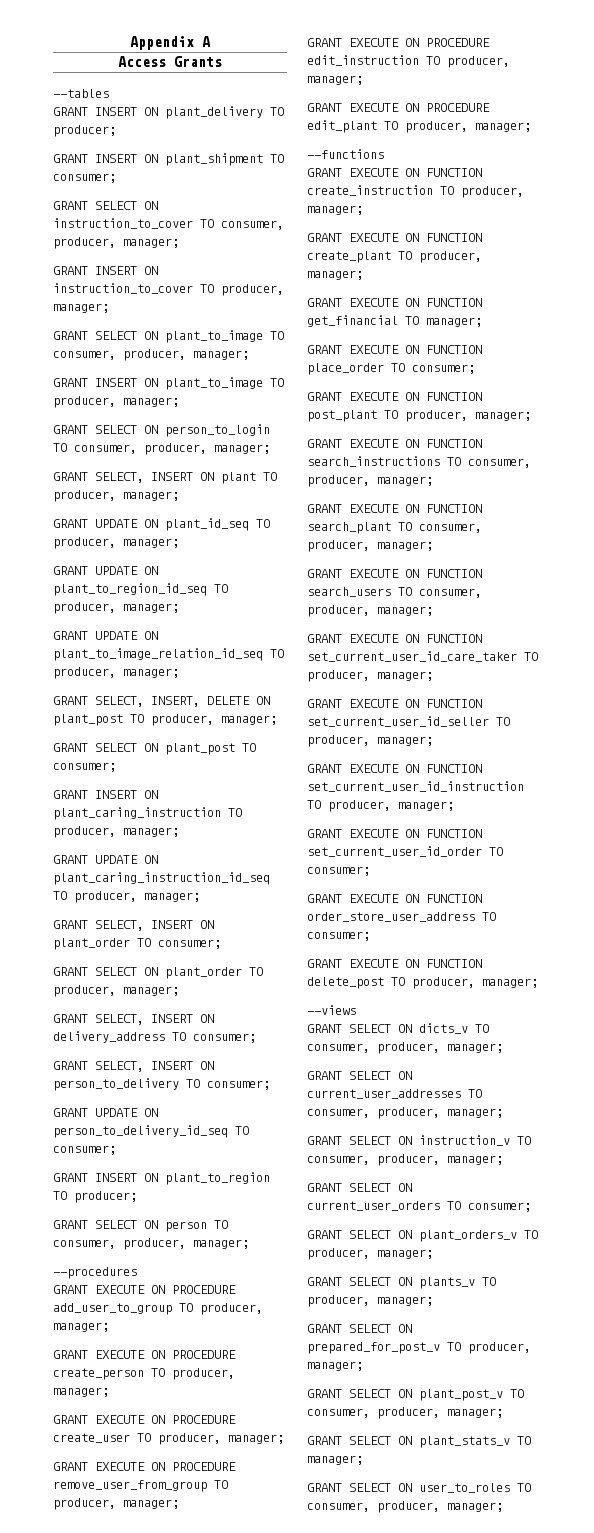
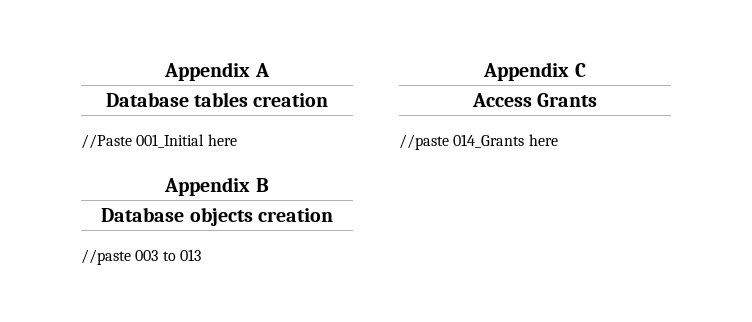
[118,56,222,67] [53,89,109,98] [53,106,284,119] [53,125,116,137] [53,153,284,166] [53,173,116,183] [53,201,158,210] [53,218,284,230] [53,237,179,249] [53,266,158,275] [53,283,284,296] [53,303,109,313] [53,330,284,343] [53,349,249,361] [53,377,284,390] [53,396,179,408] [53,424,270,437] [53,443,270,455] [53,472,277,484] [53,490,179,502] [53,518,270,531] [53,537,179,549] [53,566,158,575] [53,583,228,596] [53,602,179,614] [53,631,158,640] [53,648,284,661] [53,667,179,679] [53,696,270,707] [53,714,277,726] [53,743,256,755] [53,762,116,772] [53,790,158,799] [53,807,242,820] [53,826,179,838] [53,855,158,864] [53,872,270,885] [53,891,200,903] [53,920,214,931] [53,938,221,950] [53,967,263,979] [53,985,179,997] [53,1014,214,1025] [53,1031,256,1043] [53,1061,214,1072] [53,1078,270,1091] [53,1108,158,1117] [53,1125,249,1138] [53,1145,116,1155] [53,1172,270,1185] [53,1191,137,1203] [53,1220,228,1232] [53,1238,249,1250] [53,1267,137,1279] [53,1285,236,1294] [53,1303,263,1315] [53,1322,109,1332] [53,1350,236,1359] [53,1368,235,1380] [53,1387,109,1397] [53,1415,236,1424] [53,1433,284,1445] [53,1462,236,1471] [53,1480,228,1492] [53,1498,179,1510] [307,38,490,47] [307,55,510,68] [307,75,363,85] [307,103,490,112] [307,120,531,133] [307,149,384,159] [307,168,482,177] [307,185,524,198] [307,205,363,215] [307,233,482,242] [307,251,482,263] [307,270,363,280] [307,298,482,307] [307,315,482,327] [307,345,482,354] [307,363,475,375] [307,392,482,401] [307,410,531,422] [307,439,482,448] [307,456,531,468] [307,475,433,487] [307,504,482,513] [307,522,482,534] [307,540,433,552] [307,569,482,578] [307,587,482,598] [307,605,433,617] [307,634,482,643] [307,651,538,662] [307,670,433,682] [307,699,482,708] [307,716,510,727] [307,735,433,747] [307,764,482,773] [307,781,524,792] [307,800,454,812] [307,829,482,838] [307,846,503,857] [307,866,370,876] [307,894,482,903] [307,912,496,922] [307,931,370,941] [307,959,482,968] [307,977,538,989] [307,1005,356,1015] [307,1023,489,1034] [307,1042,503,1054] [307,1071,412,1080] [307,1089,482,1099] [307,1107,503,1119] [307,1135,531,1146] [307,1154,503,1166] [307,1183,412,1192] [307,1201,531,1212] [307,1230,538,1242] [307,1248,433,1260] [307,1277,496,1289] [307,1295,433,1307] [307,1324,412,1333] [307,1342,531,1354] [307,1361,363,1371] [307,1389,524,1401] [307,1407,503,1419] [307,1436,531,1448] [307,1455,363,1465] [307,1483,531,1493] [307,1501,503,1513] Access Grants // --tables // GRANT INSERT ON plant_delivery TO producer; // GRANT INSERT ON plant_shipment TO consumer; // GRANT SELECT ON instruction_to_cover TO consumer, producer, manager; // GRANT INSERT ON instruction_to_cover TO producer, manager; // GRANT SELECT ON plant_to_image TO consumer, producer, manager; // GRANT INSERT ON plant_to_image TO producer, manager; // GRANT SELECT ON person_to_login TO consumer, producer, manager; // GRANT SELECT, INSERT ON plant TO producer, manager; // GRANT UPDATE ON plant_id_seq TO producer, manager; // GRANT UPDATE ON plant_to_region_id_seq TO producer, manager; // GRANT UPDATE ON plant_to_image_relation_id_seq TO producer, manager; // GRANT SELECT, INSERT, DELETE ON plant_post TO producer, manager; // GRANT SELECT ON plant_post TO consumer; // GRANT INSERT ON plant_caring_instruction TO producer, manager; // GRANT UPDATE ON plant_caring_instruction_id_seq TO producer, manager; // GRANT SELECT, INSERT ON plant_order TO consumer; // GRANT SELECT ON plant_order TO producer, manager; // GRANT SELECT, INSERT ON delivery_address TO consumer; // GRANT SELECT, INSERT ON person_to_delivery TO consumer; // GRANT UPDATE ON person_to_delivery_id_seq TO consumer; // GRANT INSERT ON plant_to_region TO producer; // GRANT SELECT ON person TO consumer, producer, manager; // --procedures // GRANT EXECUTE ON PROCEDURE add_user_to_group TO producer, manager; // GRANT EXECUTE ON PROCEDURE create_person TO producer, manager; // GRANT EXECUTE ON PROCEDURE create_user TO producer, manager; // GRANT EXECUTE ON PROCEDURE remove_user_from_group TO producer, manager; // GRANT EXECUTE ON PROCEDURE edit_instruction TO producer, manager; // GRANT EXECUTE ON PROCEDURE edit_plant TO producer, manager; // --functions // GRANT EXECUTE ON FUNCTION create_instruction TO producer, manager; // GRANT EXECUTE ON FUNCTION create_plant TO producer, manager; // GRANT EXECUTE ON FUNCTION get_financial TO manager; // GRANT EXECUTE ON FUNCTION place_order TO consumer; // GRANT EXECUTE ON FUNCTION post_plant TO producer, manager; // GRANT EXECUTE ON FUNCTION search_instructions TO consumer, producer, manager; // GRANT EXECUTE ON FUNCTION search_plant TO consumer, producer, manager; // GRANT EXECUTE ON FUNCTION search_users TO consumer, producer, manager; // GRANT EXECUTE ON FUNCTION set_current_user_id_care_taker TO producer, manager; // GRANT EXECUTE ON FUNCTION set_current_user_id_seller TO producer, manager; // GRANT EXECUTE ON FUNCTION set_current_user_id_instruction TO producer, manager; // GRANT EXECUTE ON FUNCTION set_current_user_id_order TO consumer; // GRANT EXECUTE ON FUNCTION order_store_user_address TO consumer; // GRANT EXECUTE ON FUNCTION delete_post TO producer, manager; // --views // GRANT SELECT ON dicts_v TO consumer, producer, manager; // GRANT SELECT ON current_user_addresses TO consumer, producer, manager; // GRANT SELECT ON instruction_v TO consumer, producer, manager; // GRANT SELECT ON current_user_orders TO consumer; // GRANT SELECT ON plant_orders_v TO producer, manager; // GRANT SELECT ON plants_v TO producer, manager; // GRANT SELECT ON prepared_for_post_v TO producer, manager; // GRANT SELECT ON plant_post_v TO consumer, producer, manager; // GRANT SELECT ON plant_stats_v TO manager; // GRANT SELECT ON user_to_roles TO consumer, producer, manager; -> [105,92,329,107] [81,134,237,149] [164,177,269,196] [101,207,333,226] [81,249,201,265] [483,62,586,81] [471,93,598,107] [399,134,558,150] Database tables creation // //Paste 001_Initial here // Appendix B // Database objects creation // //paste 003 to 013 // Appendix C // Access Grants // //paste 014_Grants here

